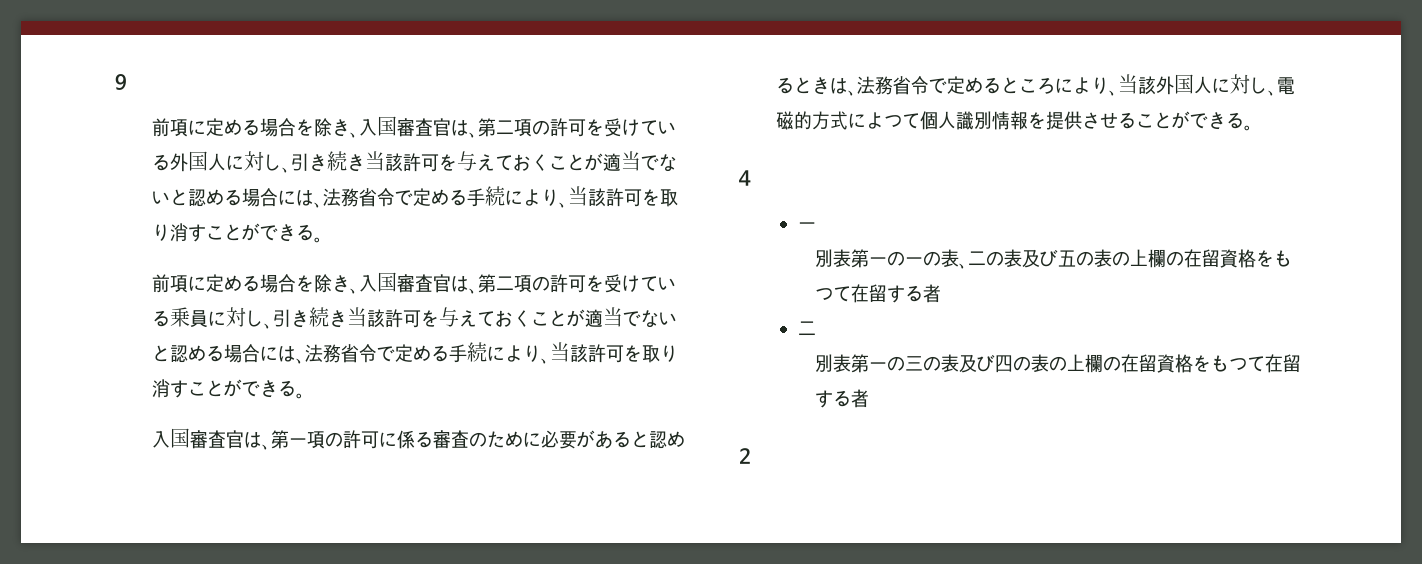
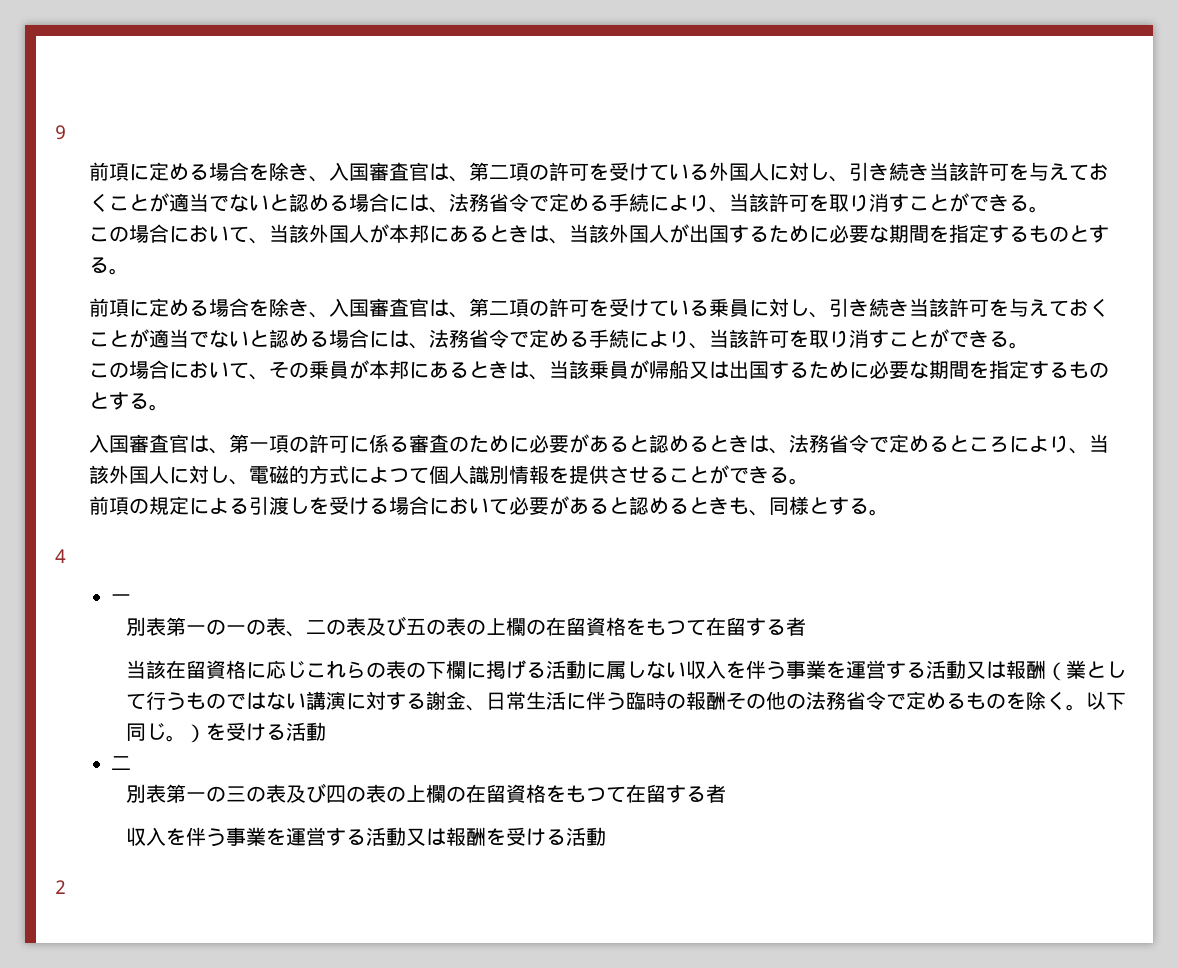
(323, 240) none -> [88,224,1109,244] [88,257,129,275] // この場合において、当該外国人が本邦にあるときは、当該外国人が出国するために必要な期間を指定するものとする。
(305, 396) none -> [88,360,1109,380] [88,392,169,411] // この場合において、その乗員が本邦にあるときは、当該乗員が帰船又は出国するために必要な期間を指定するものとする。
(1253, 128) none -> [88,496,889,516] // 前項の規定による引渡しを受ける場合において必要があると認めるときも、同様とする。
(942, 293) none -> [126,660,1127,681] [126,691,1127,711] [126,722,327,743] // 当該在留資格に応じこれらの表の下欄に掲げる活動に属しない収入を伴う事業を運営する活動又は報酬（業として行うものではない講演に対する謝金、日常生活に伴う臨時の報酬その他の法務省令で定めるものを除く。以下同じ。）を受ける活動
(870, 398) none -> [126,827,607,847] // 収入を伴う事業を運営する活動又は報酬を受ける活動

